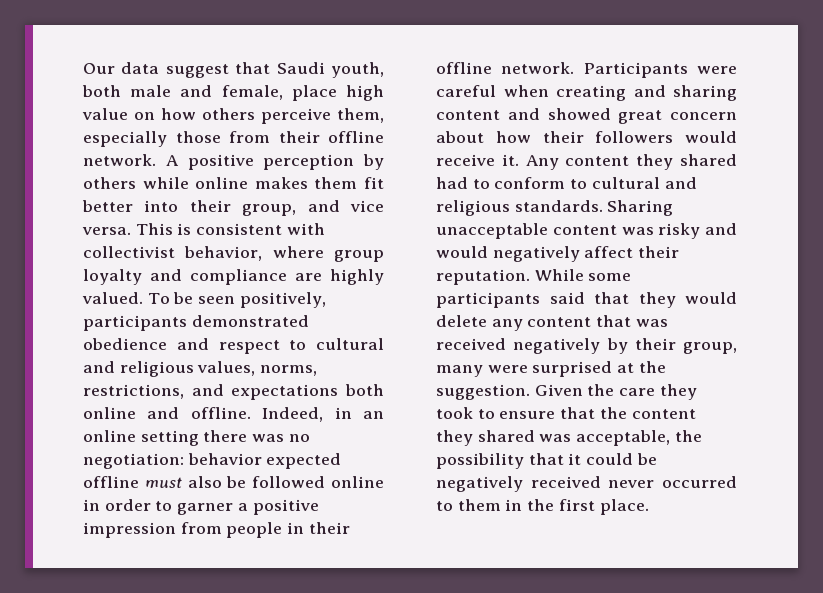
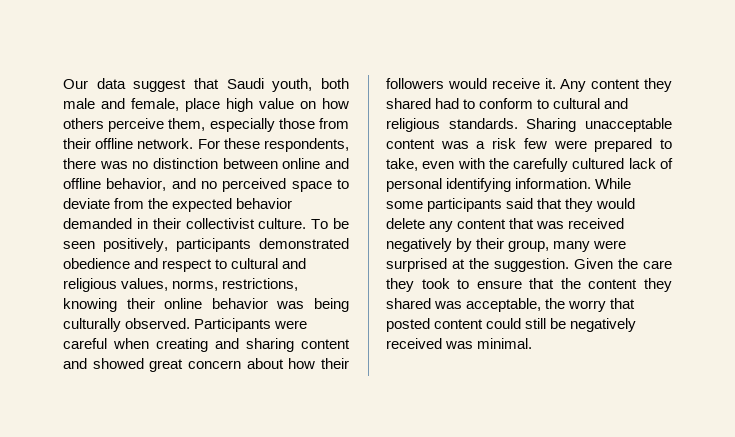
[165,154,384,170] [83,177,384,189] [82,200,384,216] [82,223,325,235] [83,246,384,262] [83,269,384,285] [82,292,143,304] A positive perception by others while online makes them fit better into their group, and vice versa. This is consistent with collectivist behavior, where group loyalty and compliance are highly valued. -> [197,138,349,152] [63,158,349,169] [63,178,349,192] [63,198,293,212] [63,218,307,229] For these respondents, there was no distinction between online and offline behavior, and no perceived space to deviate from the expected behavior demanded in their collectivist culture.
[191,384,384,400] [83,407,384,422] [83,430,310,446] [83,453,342,469] [83,476,384,488] [83,499,319,515] [83,522,350,538] [436,62,575,74] and expectations both online and offline. Indeed, in an online setting there was no negotiation: behavior expected offline must also be followed online in order to garner a positive impression from people in their offline network. -> [63,298,349,312] [63,318,191,332] knowing their online behavior was being culturally observed.
[658,223,737,239] [436,246,680,262] [436,269,530,285] risky and would negatively affect their reputation. -> [476,138,672,152] [386,158,673,172] [386,178,592,192] a risk few were prepared to take, even with the carefully cultured lack of personal identifying information.
[436,453,657,469] [436,476,737,492] [436,499,649,515] possibility that it could be negatively received never occurred to them in the first place. -> [568,298,636,312] [386,318,637,332] [386,338,533,349] worry that posted content could still be negatively received was minimal.

